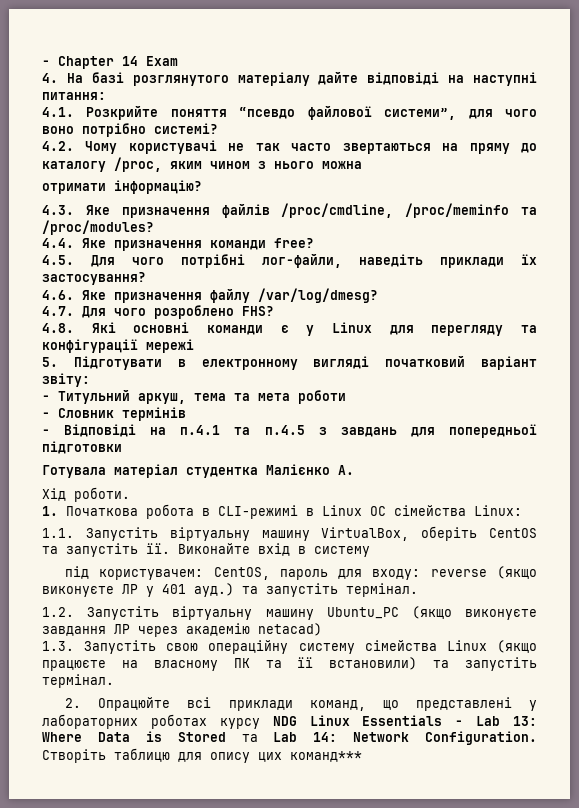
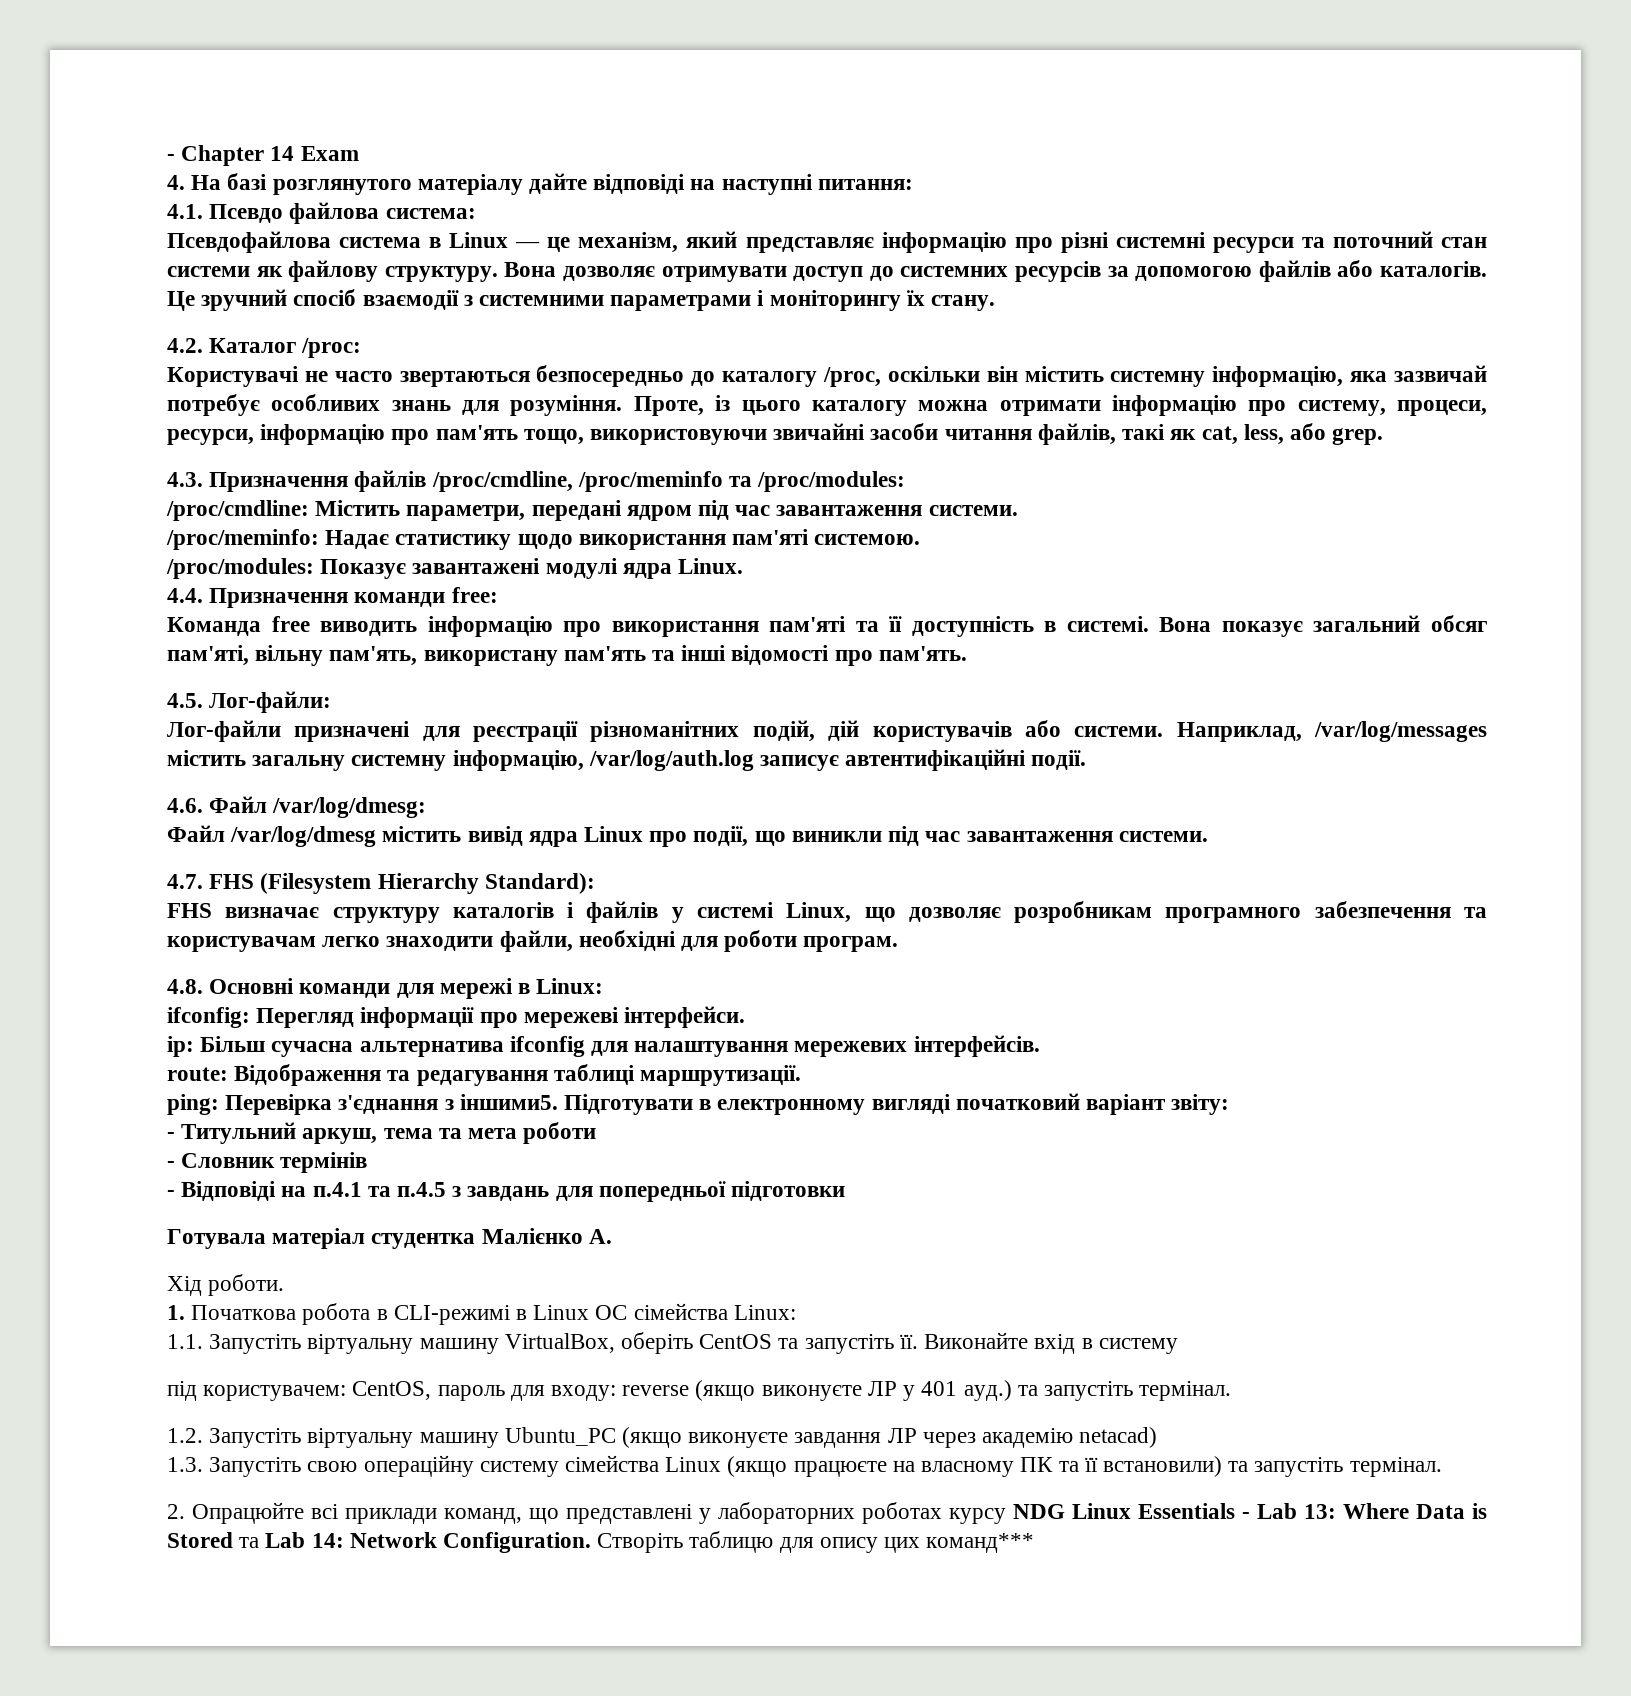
[86,106,537,120] [42,123,218,137] [42,140,538,154] [42,157,362,172] [42,180,202,194] Розкрийте поняття “псевдо файлової системи”, для чого воно потрібно системі? // 4.2. Чому користувачі не так часто звертаються на пряму до каталогу /proc, яким чином з нього можна // отримати інформацію? -> [209,202,476,224] [167,231,1487,253] [167,260,1487,282] [167,289,996,311] [167,338,362,358] [167,365,1488,387] [167,394,1488,416] [167,423,1384,445] Псевдо файлова система: // Псевдофайлова система в Linux — це механізм, який представляє інформацію про різні системні ресурси та поточний стан системи як файлову структуру. Вона дозволяє отримувати доступ до системних ресурсів за допомогою файлів або каталогів. Це зручний спосіб взаємодії з системними параметрами і моніторингу їх стану. // 4.2. Каталог /proc: // Користувачі не часто звертаються безпосередньо до каталогу /proc, оскільки він містить системну інформацію, яка зазвичай потребує особливих знань для розуміння. Проте, із цього каталогу можна отримати інформацію про систему, процеси, ресурси, інформацію про пам'ять тощо, використовуючи звичайні засоби читання файлів, такі як cat, less, або grep.
[85,205,210,218] Яке призначення -> [209,472,349,492] Призначення
[42,220,154,235] [42,238,314,251] [42,254,537,268] [42,272,146,285] [42,288,378,303] [42,305,274,319] [42,322,537,336] [42,339,194,353] [42,357,58,367] /proc/modules? // 4.4. Яке призначення команди free? // 4.5. Для чого потрібні лог-файли, наведіть приклади їх застосування? // 4.6. Яке призначення файлу /var/log/dmesg? // 4.7. Для чого розроблено FHS? // 4.8. Які основні команди є у Linux для перегляду та конфігурації мережі // 5. -> [757,471,906,492] [166,500,1018,521] [166,529,921,550] [166,558,744,579] [167,587,498,608] [167,615,1487,637] [167,645,967,666] [167,691,332,713] [167,720,1487,742] [167,749,1087,771] [167,796,427,818] [167,825,1208,847] [167,873,595,894] [167,901,1487,923] [167,930,899,952] [167,978,604,999] [167,1006,746,1028] [167,1035,1040,1057] [167,1064,802,1086] [167,1094,558,1115] /proc/modules: // /proc/cmdline: Містить параметри, передані ядром під час завантаження системи. // /proc/meminfo: Надає статистику щодо використання пам'яті системою. // /proc/modules: Показує завантажені модулі ядра Linux. // 4.4. Призначення команди free: // Команда free виводить інформацію про використання пам'яті та її доступність в системі. Вона показує загальний обсяг пам'яті, вільну пам'ять, використану пам'ять та інші відомості про пам'ять. // 4.5. Лог-файли: // Лог-файли призначені для реєстрації різноманітних подій, дій користувачів або системи. Наприклад, /var/log/messages містить загальну системну інформацію, /var/log/auth.log записує автентифікаційні події. // 4.6. Файл /var/log/dmesg: // Файл /var/log/dmesg містить вивід ядра Linux про події, що виникли під час завантаження системи. // 4.7. FHS (Filesystem Hierarchy Standard): // FHS визначає структуру каталогів і файлів у системі Linux, що дозволяє розробникам програмного забезпечення та користувачам легко знаходити файли, необхідні для роботи програм. // 4.8. Основні команди для мережі в Linux: // ifconfig: Перегляд інформації про мережеві інтерфейси. // ip: Більш сучасна альтернатива ifconfig для налаштування мережевих інтерфейсів. // route: Відображення та редагування таблиці маршрутизації. // ping: Перевірка з'єднання з іншими5.

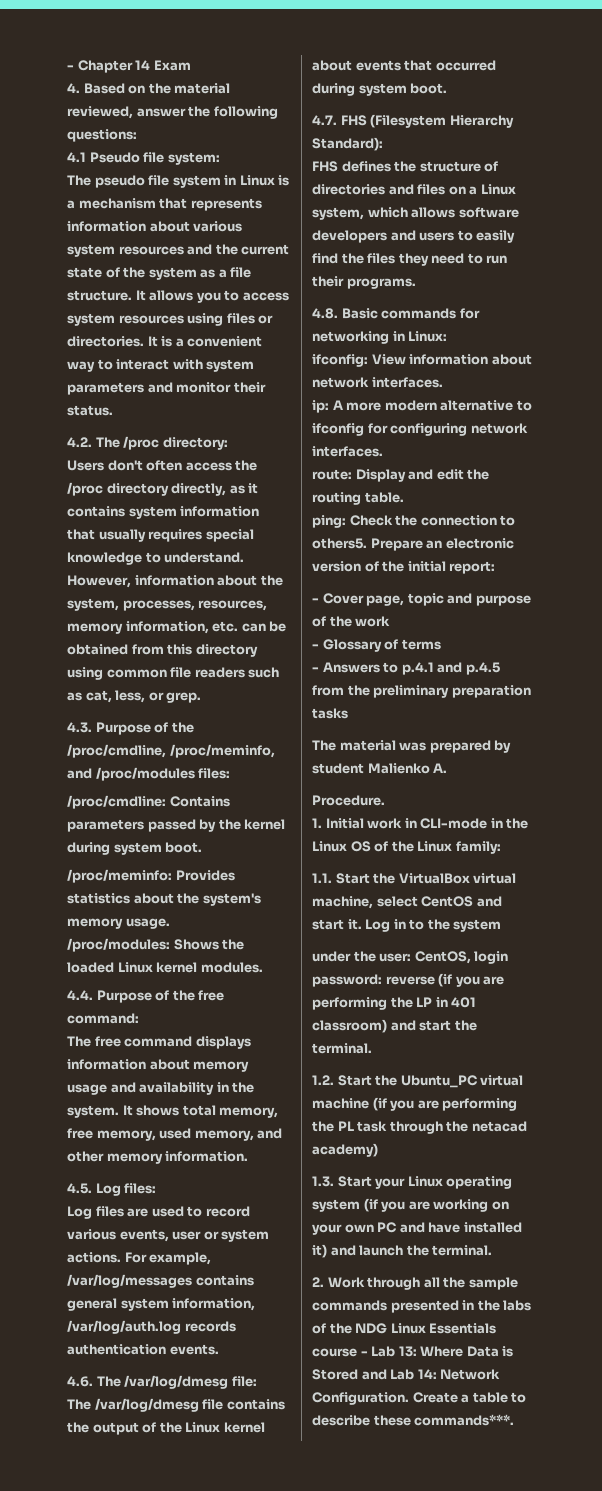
[191,173,913,195] [167,202,476,224] [167,231,1487,253] [167,260,1487,282] [167,289,996,311] [167,338,362,358] [167,365,1488,387] [167,394,1488,416] [167,423,1197,445] На базі розглянутого матеріалу дайте відповіді на наступні питання: // 4.1. Псевдо файлова система: // Псевдофайлова система в Linux — це механізм, який представляє інформацію про різні системні ресурси та поточний стан системи як файлову структуру. Вона дозволяє отримувати доступ до системних ресурсів за допомогою файлів або каталогів. Це зручний спосіб взаємодії з системними параметрами і моніторингу їх стану. // 4.2. Каталог /proc: // Користувачі не часто звертаються безпосередньо до каталогу /proc, оскільки він містить системну інформацію, яка зазвичай потребує особливих знань для розуміння. Проте, із цього каталогу можна отримати інформацію про систему, процеси, ресурси, інформацію про пам'ять тощо, використовуючи звичайні засоби читання файлів, такі як -> [83,83,231,94] [67,106,278,119] [67,129,137,142] [67,152,220,165] [67,175,290,188] [67,198,262,211] [67,221,243,232] [67,244,290,257] [67,267,252,280] [67,290,289,303] [67,313,274,326] [67,336,263,347] [67,359,255,372] [67,382,266,395] [67,405,113,416] [67,436,228,450] [67,460,258,471] [67,482,259,496] [67,506,260,519] [67,529,254,542] [67,552,245,565] [67,575,283,588] [67,598,268,611] [67,621,287,634] [67,644,258,657] [67,667,280,680] [67,692,82,701] Based on the material reviewed, answer the following questions: // 4.1 Pseudo file system: // The pseudo file system in Linux is a mechanism that represents information about various system resources and the current state of the system as a file structure. It allows you to access system resources using files or directories. It is a convenient way to interact with system parameters and monitor their status. // 4.2. The /proc directory: // Users don't often access the /proc directory directly, as it contains system information that usually requires special knowledge to understand. However, information about the system, processes, resources, memory information, etc. can be obtained from this directory using common file readers such as
[1289,423,1326,440] або -> [148,692,164,701] or
[209,470,906,492] [166,500,1018,521] [166,529,921,550] [166,558,744,579] [167,587,498,608] [167,615,1487,637] [167,645,967,666] [167,691,332,713] [167,720,1487,742] [167,749,1087,771] [167,796,427,818] [167,825,1208,847] Призначення файлів /proc/cmdline, /proc/meminfo та /proc/modules: // /proc/cmdline: Містить параметри, передані ядром під час завантаження системи. // /proc/meminfo: Надає статистику щодо використання пам'яті системою. // /proc/modules: Показує завантажені модулі ядра Linux. // 4.4. Призначення команди free: // Команда free виводить інформацію про використання пам'яті та її доступність в системі. Вона показує загальний обсяг пам'яті, вільну пам'ять, використану пам'ять та інші відомості про пам'ять. // 4.5. Лог-файли: // Лог-файли призначені для реєстрації різноманітних подій, дій користувачів або системи. Наприклад, /var/log/messages містить загальну системну інформацію, /var/log/auth.log записує автентифікаційні події. // 4.6. Файл /var/log/dmesg: // Файл /var/log/dmesg містить вивід ядра Linux про події, що виникли під час завантаження системи. -> [95,722,194,735] [67,744,275,758] [67,767,231,781] [67,795,230,809] [67,819,286,832] [67,842,203,855] [67,869,235,883] [67,893,261,906] [67,918,170,929] [67,938,245,952] [67,962,263,973] [67,990,225,1003] [67,1013,139,1024] [67,1036,251,1049] [67,1059,250,1072] [67,1082,255,1095] [67,1105,279,1118] [67,1128,283,1141] [67,1151,249,1164] [67,1183,157,1196] [67,1206,250,1219] [67,1229,270,1242] [67,1252,212,1265] [67,1274,254,1288] [67,1298,256,1311] [67,1320,236,1334] [67,1344,219,1355] [67,1375,257,1389] [67,1398,285,1412] [67,1422,265,1435] [312,60,496,71] [312,83,448,96] Purpose of the /proc/cmdline, /proc/meminfo, and /proc/modules files: // /proc/cmdline: Contains parameters passed by the kernel during system boot. // /proc/meminfo: Provides statistics about the system's memory usage. // /proc/modules: Shows the loaded Linux kernel modules. // 4.4. Purpose of the free command: // The free command displays information about memory usage and availability in the system. It shows total memory, free memory, used memory, and other memory information. // 4.5. Log files: // Log files are used to record various events, user or system actions. For example, /var/log/messages contains general system information, /var/log/auth.log records authentication events. // 4.6. The /var/log/dmesg file: // The /var/log/dmesg file contains the output of the Linux kernel about events that occurred during system boot.
[225,901,1487,923] [167,930,899,952] [167,978,604,999] [167,1006,746,1028] [167,1035,1040,1057] [167,1064,802,1086] [167,1093,1230,1115] [167,1122,597,1144] [167,1152,368,1173] [167,1181,846,1202] [167,1228,583,1249] визначає структуру каталогів і файлів у системі Linux, що дозволяє розробникам програмного забезпечення та користувачам легко знаходити файли, необхідні для роботи програм. // 4.8. Основні команди для мережі в Linux: // ifconfig: Перегляд інформації про мережеві інтерфейси. // ip: Більш сучасна альтернатива ifconfig для налаштування мережевих інтерфейсів. // route: Відображення та редагування таблиці маршрутизації. // ping: Перевірка з'єднання з іншими5. Підготувати в електронному вигляді початковий варіант звіту: // - Титульний аркуш, тема та мета роботи // - Словник термінів // - Відповіді на п.4.1 та п.4.5 з завдань для попередньої підготовки // Готувала матеріал студентка Малієнко -> [341,161,499,172] [312,184,516,195] [312,207,519,220] [312,230,516,243] [312,253,508,266] [312,276,416,289] [312,308,480,319] [312,331,448,344] [312,354,532,367] [312,377,443,388] [312,400,532,413] [312,423,528,436] [312,446,383,457] [312,469,490,482] [312,492,404,505] [312,515,516,528] [312,538,514,551] [312,561,496,574] [312,593,531,606] [312,616,391,627] [312,639,441,652] [312,662,500,675] [312,685,531,698] [312,708,348,719] [312,740,512,753] [312,763,430,774] defines the structure of directories and files on a Linux system, which allows software developers and users to easily find the files they need to run their programs. // 4.8. Basic commands for networking in Linux: // ifconfig: View information about network interfaces. // ip: A more modern alternative to ifconfig for configuring network interfaces. // route: Display and edit the routing table. // ping: Check the connection to others5. Prepare an electronic version of the initial report: // - Cover page, topic and purpose of the work // - Glossary of terms // - Answers to p.4.1 and p.4.5 from the preliminary preparation tasks // The material was prepared by student Malienko
[167,1274,285,1296] Хід роботи. -> [312,795,385,806] Procedure.
[191,1303,796,1325] [167,1332,1178,1354] [167,1380,1232,1401] [167,1427,1158,1448] [167,1455,1442,1477] [167,1502,1006,1524] Початкова робота в CLI-режимі в Linux ОС сімейства Linux: // 1.1. Запустіть віртуальну машину VirtualBox, оберіть CentOS та запустіть її. Виконайте вхід в систему // під користувачем: CentOS, пароль для входу: reverse (якщо виконуєте ЛР у 401 ауд.) та запустіть термінал. // 1.2. Запустіть віртуальну машину Ubuntu_PC (якщо виконуєте завдання ЛР через академію netacad) // 1.3. Запустіть свою операційну систему сімейства Linux (якщо працюєте на власному ПК та її встановили) та запустіть термінал. // 2. Опрацюйте всі приклади команд, що представлені у лабораторних роботах курсу -> [325,818,529,829] [312,841,501,854] [312,873,517,884] [312,896,502,909] [312,919,502,932] [312,951,509,964] [312,973,505,987] [312,997,477,1010] [312,1019,477,1033] [312,1043,372,1054] [312,1075,524,1088] [312,1097,518,1111] [312,1121,527,1134] [312,1143,378,1157] [312,1176,513,1189] [312,1198,509,1212] [312,1222,522,1235] [312,1244,493,1258] [312,1277,518,1290] [312,1300,532,1313] [312,1323,352,1334] Initial work in CLI-mode in the Linux OS of the Linux family: // 1.1. Start the VirtualBox virtual machine, select CentOS and start it. Log in to the system // under the user: CentOS, login password: reverse (if you are performing the LP in 401 classroom) and start the terminal. // 1.2. Start the Ubuntu_PC virtual machine (if you are performing the PL task through the netacad academy) // 1.3. Start your Linux operating system (if you are working on your own PC and have installed it) and launch the terminal. // 2. Work through all the sample commands presented in the labs of the
(1235, 1511) none -> [312,1348,357,1357] course
[239,1537,260,1548] та -> [361,1369,387,1380] and
[597,1531,1035,1553] Створіть таблицю для опису цих команд*** -> [412,1392,527,1403] [312,1414,515,1426] Create a table to describe these commands***.

